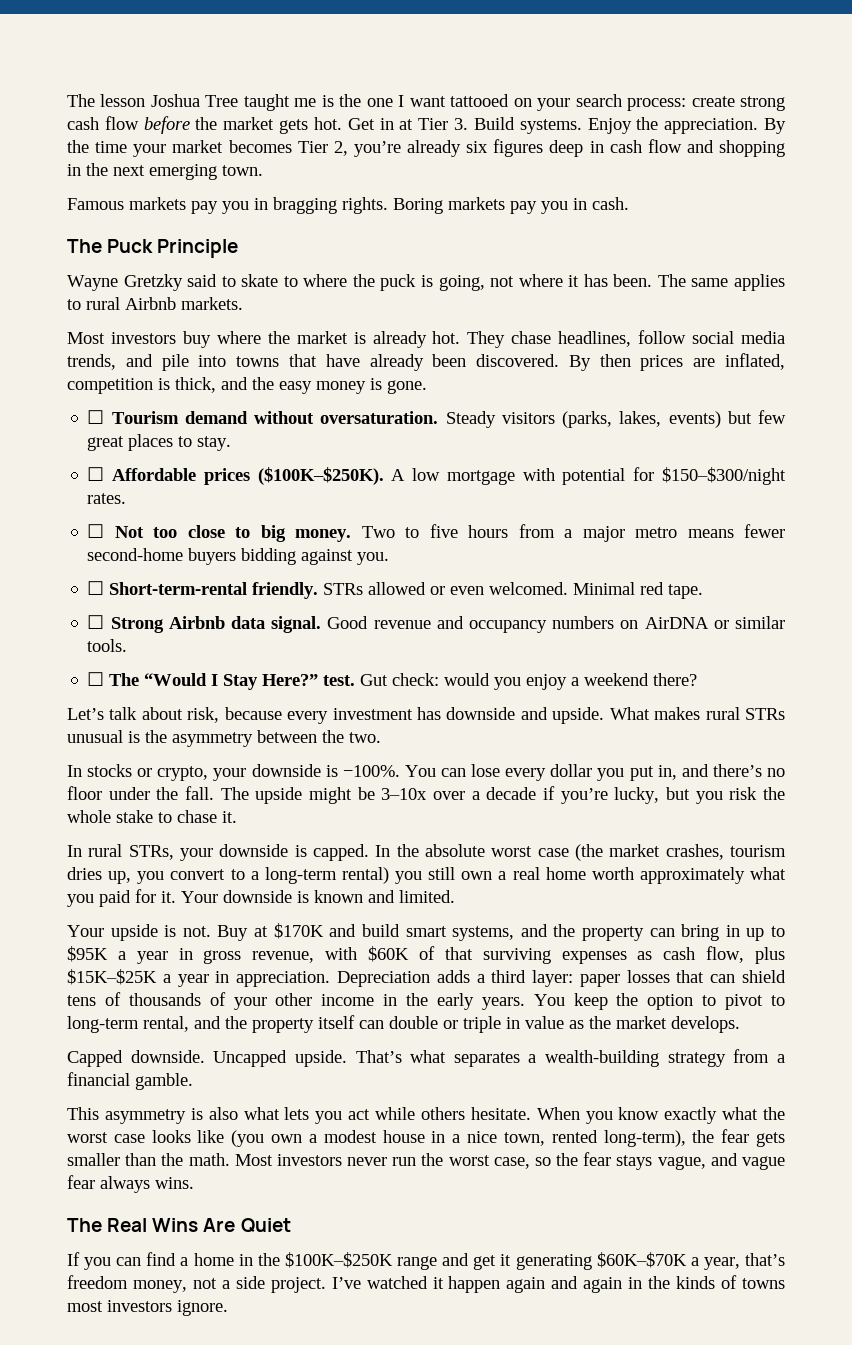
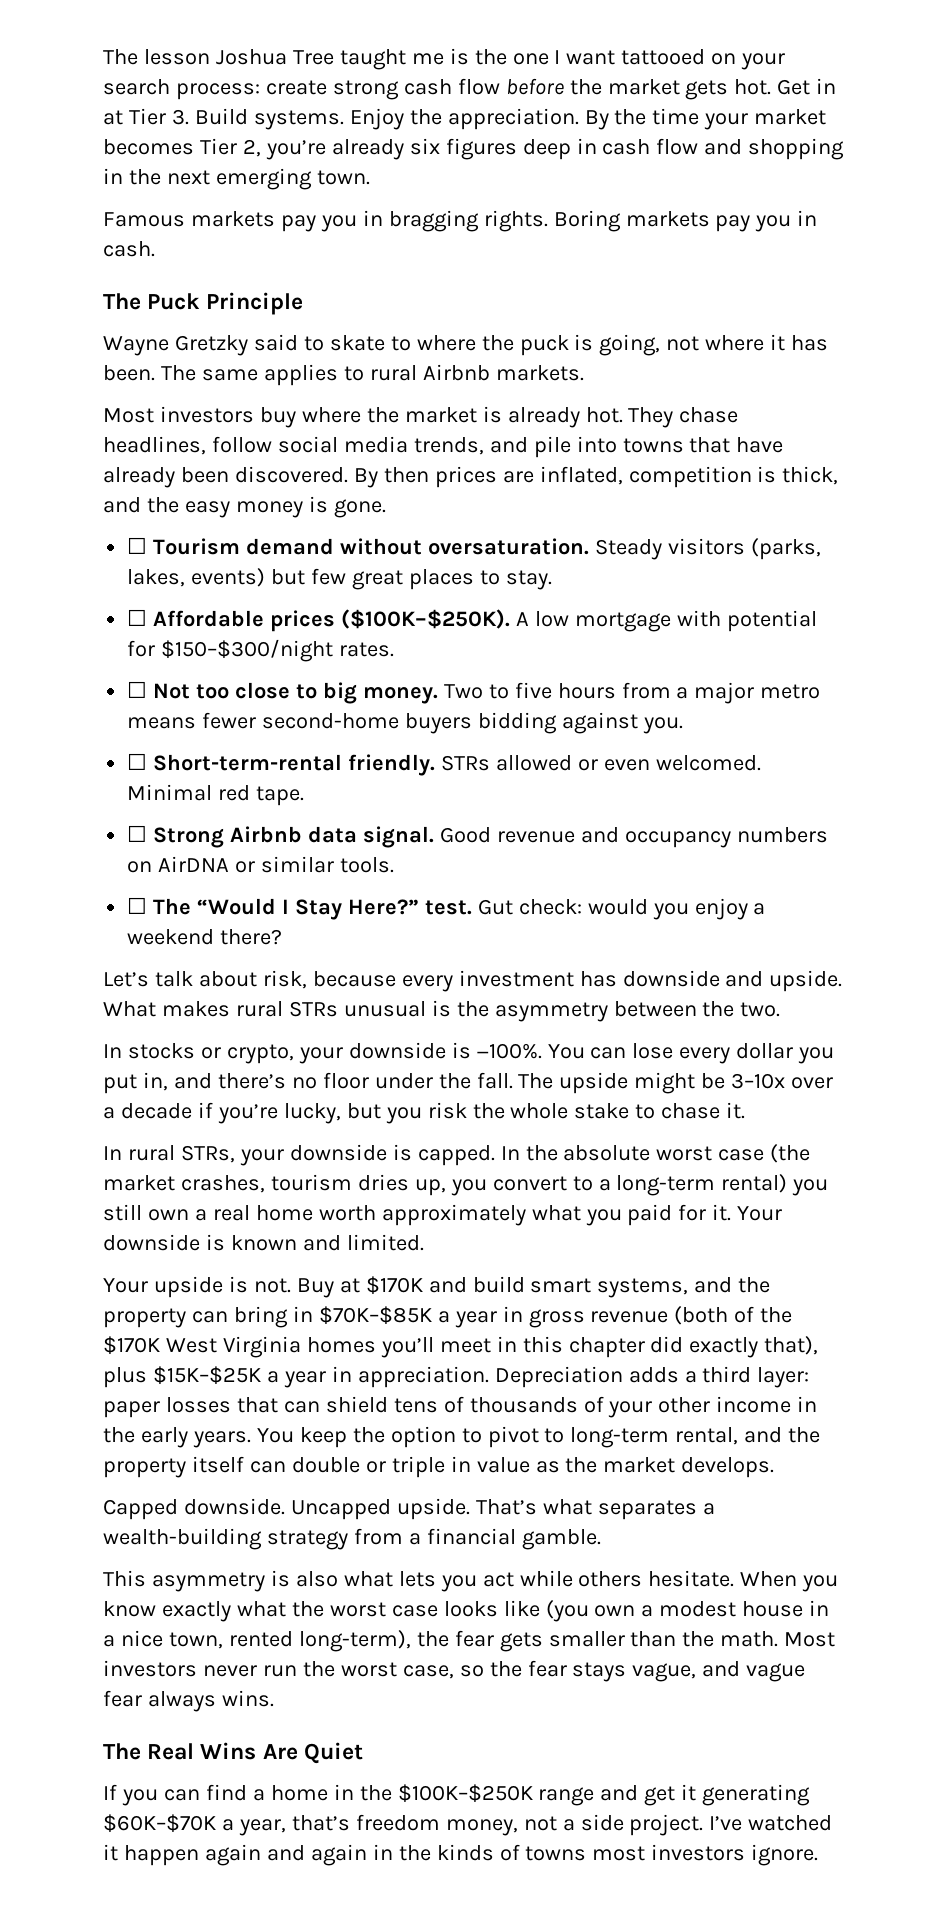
[746,926,785,941] [67,946,108,962] up to $95K -> [318,1306,432,1325] $70K–$85K
[252,946,745,964] revenue, with $60K of that surviving expenses as cash flow, -> [590,1306,793,1325] [103,1336,819,1358] revenue (both of the $170K West Virginia homes you’ll meet in this chapter did exactly that),

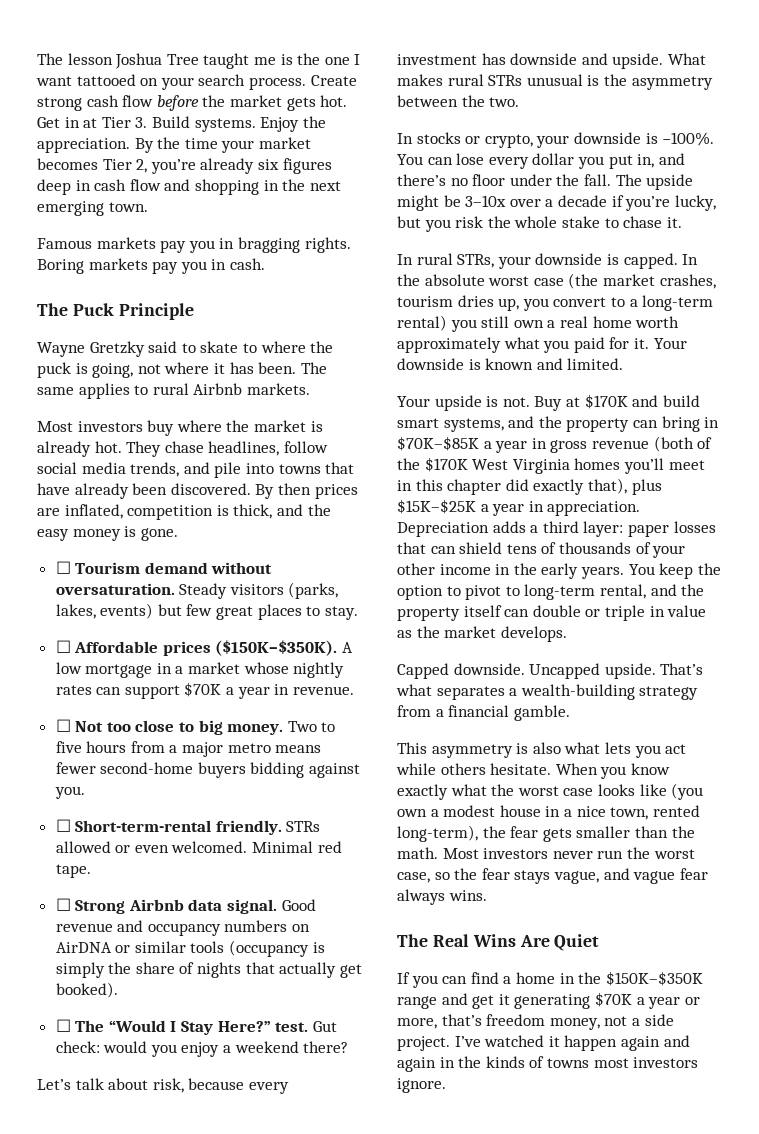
[175,80,327,100] process: create -> [248,75,357,90] process. Create
[341,609,511,629] ($100K–$250K). -> [215,640,338,656] ($150K–$350K).
[676,610,817,632] [127,639,395,662] with potential for $150–$300/night rates. -> [156,662,345,678] [55,682,354,699] in a market whose nightly rates can support $70K a year in revenue.
[339,857,394,873] tools. -> [190,940,325,957] [55,962,362,978] [55,982,118,998] tools (occupancy is simply the share of nights that actually get booked).
[397,1784,533,1803] $100K–$250K -> [605,971,703,986] $150K–$350K
[103,1814,286,1836] $60K–$70K a year, -> [594,992,700,1009] [397,1018,437,1029] $70K a year or more,

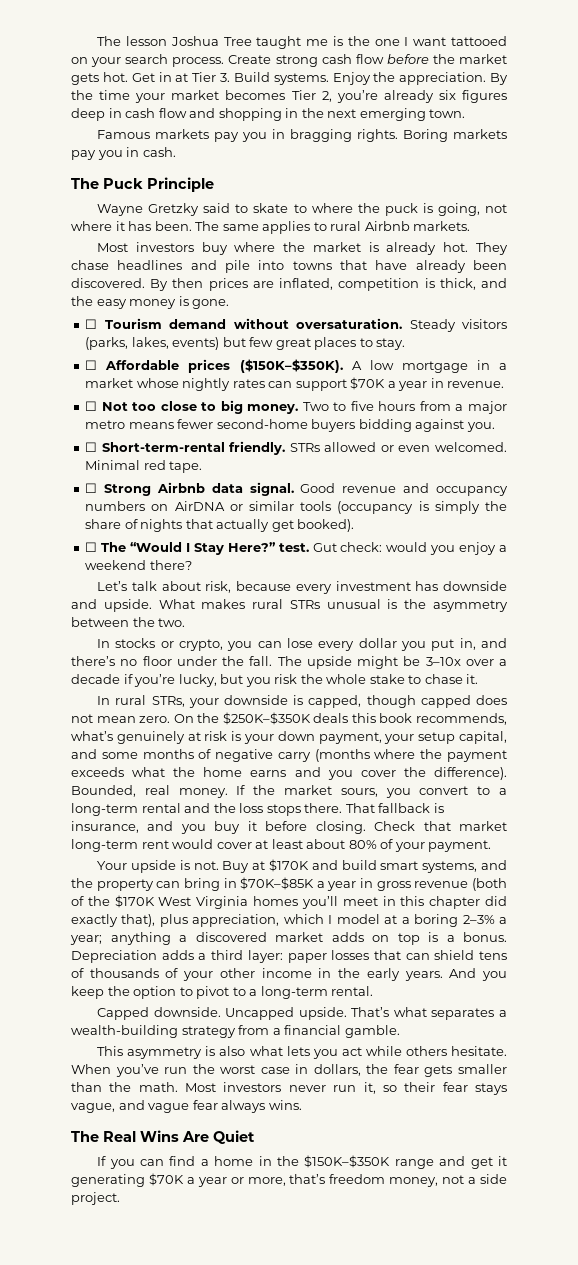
[208,441,328,456] [37,462,180,477] headlines, follow social media trends, -> [117,260,183,270] headlines
[536,132,715,148] [397,154,423,165] your downside is −100%. You -> [227,641,253,651] you
[623,253,699,269] [397,273,716,289] [397,295,520,311] capped. In the absolute worst case (the market crashes, tourism dries up, -> [308,695,508,708] [71,712,507,725] [71,731,508,744] [71,749,507,762] [71,767,507,780] [71,785,378,798] capped, though capped does not mean zero. On the $250K–$350K deals this book recommends, what’s genuinely at risk is your down payment, your setup capital, and some months of negative carry (months where the payment exceeds what the home earns and you cover the difference). Bounded, real money. If the market sours,
[397,315,680,332] [397,337,687,353] [397,358,624,370] rental) you still own a real home worth approximately what you paid for it. Your downside is known and limited. -> [141,803,444,816] [71,821,508,834] [71,839,492,852] rental and the loss stops there. That fallback is insurance, and you buy it before closing. Check that market long-term rent would cover at least about 80% of your payment.
[397,499,641,516] $15K–$25K a year in appreciation. -> [192,914,507,927] [70,932,507,945] appreciation, which I model at a boring 2–3% a year; anything a discovered market adds on top is a bonus.
[628,564,655,575] You -> [449,968,508,981] And you
[524,584,705,600] [397,605,707,621] [397,626,567,642] long-term rental, and the property itself can double or triple in value as the market develops. -> [249,986,374,999] a long-term rental.
[600,763,670,779] [397,783,704,800] [397,805,700,820] [397,825,478,842] you know exactly what the worst case looks like (you own a modest house in a nice town, rented long-term), -> [115,1064,361,1077] you’ve run the worst case in dollars,
[626,847,695,859] [397,868,478,883] the worst case, so the -> [363,1082,436,1094] it, so their
[454,1035,690,1051] [397,1056,699,1072] [397,1078,446,1093] I’ve watched it happen again and again in the kinds of towns most investors ignore. -> (120, 1198) none

